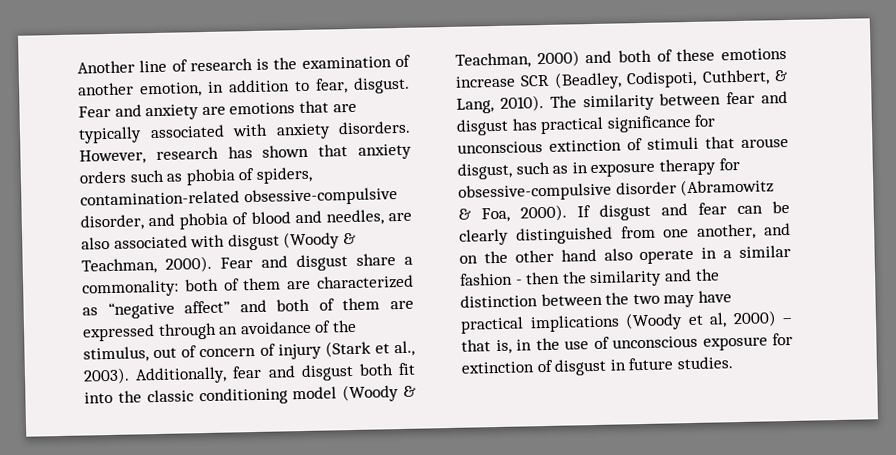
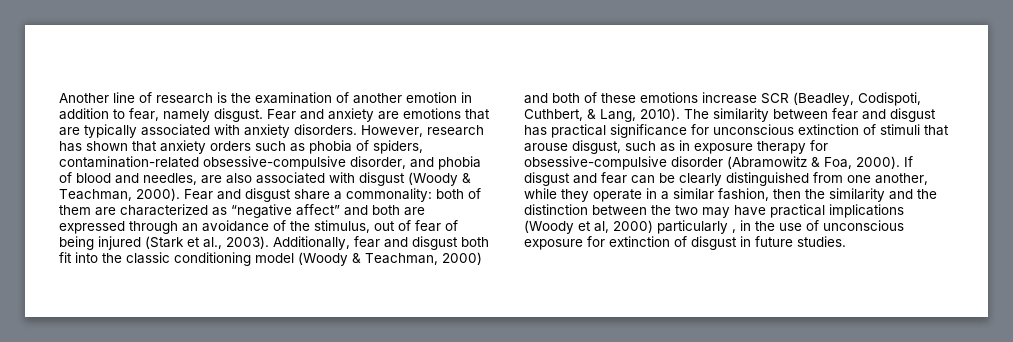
[139,82,202,98] emotion, -> [406,92,457,103] emotion
(348, 86) none -> [163,109,210,122] namely
[318,297,381,311] of them -> (400, 210) none
[199,343,322,360] concern of injury -> [415,220,458,232] [59,236,141,250] fear of being injured
[763,222,791,236] [459,248,633,264] and on the other hand also -> [524,188,589,202] while they
[459,272,523,286] fashion - -> [718,188,769,201] fashion,
[782,317,793,324] [461,339,512,355] – that is, -> [657,220,736,234] particularly ,

